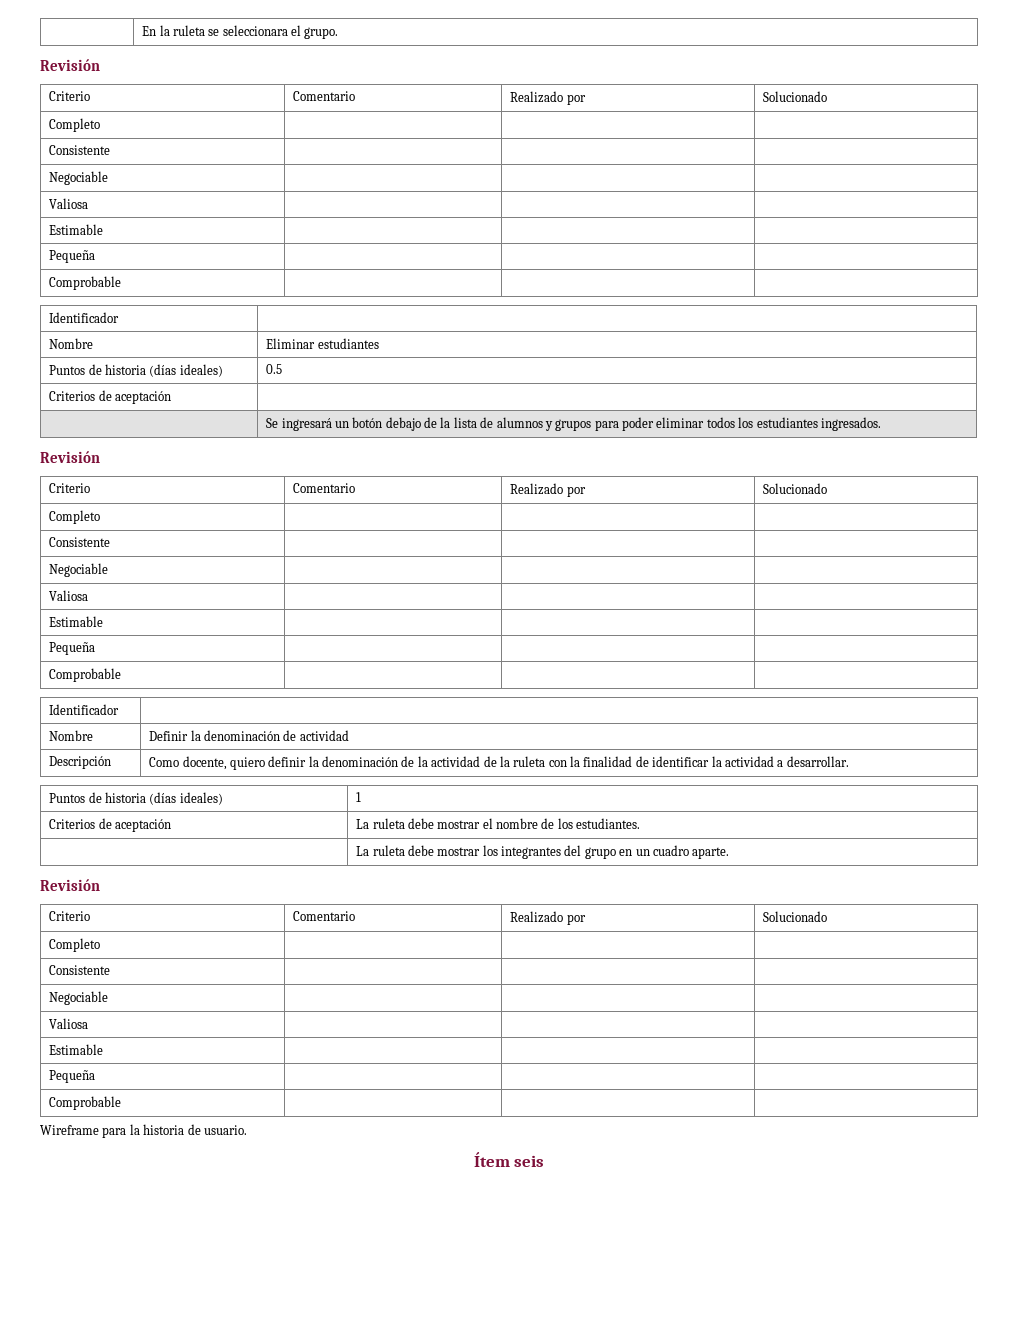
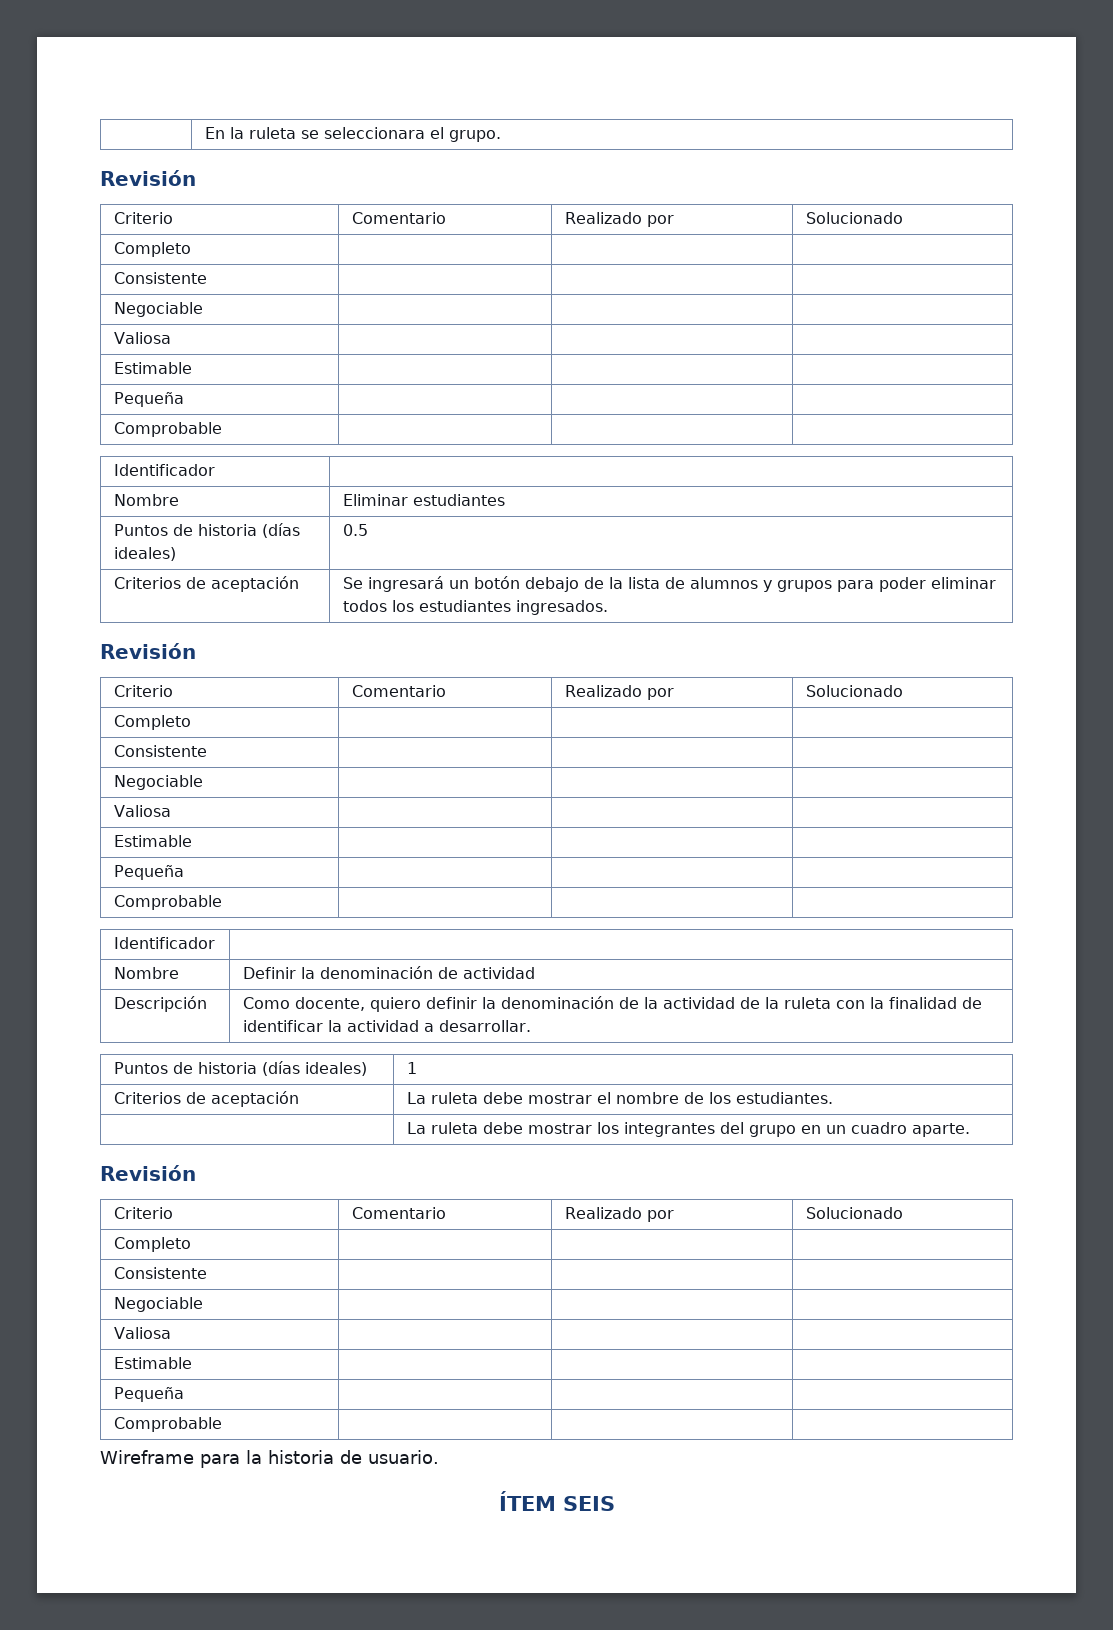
(171, 397) // | -> (299, 584) none
[473,1152,545,1167] Ítem seis -> [498,1491,615,1511] ÍTEM SEIS

